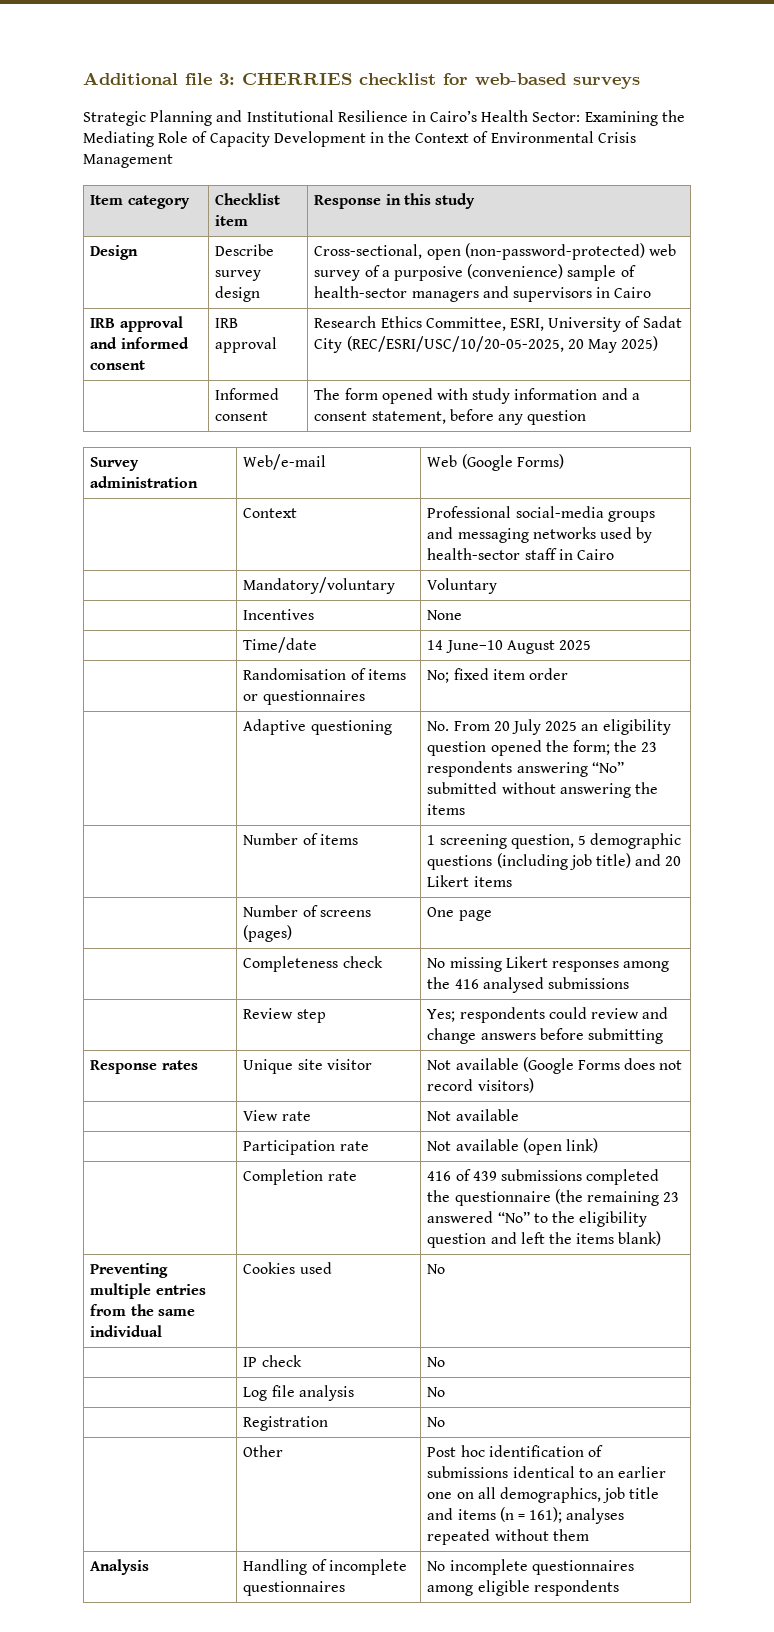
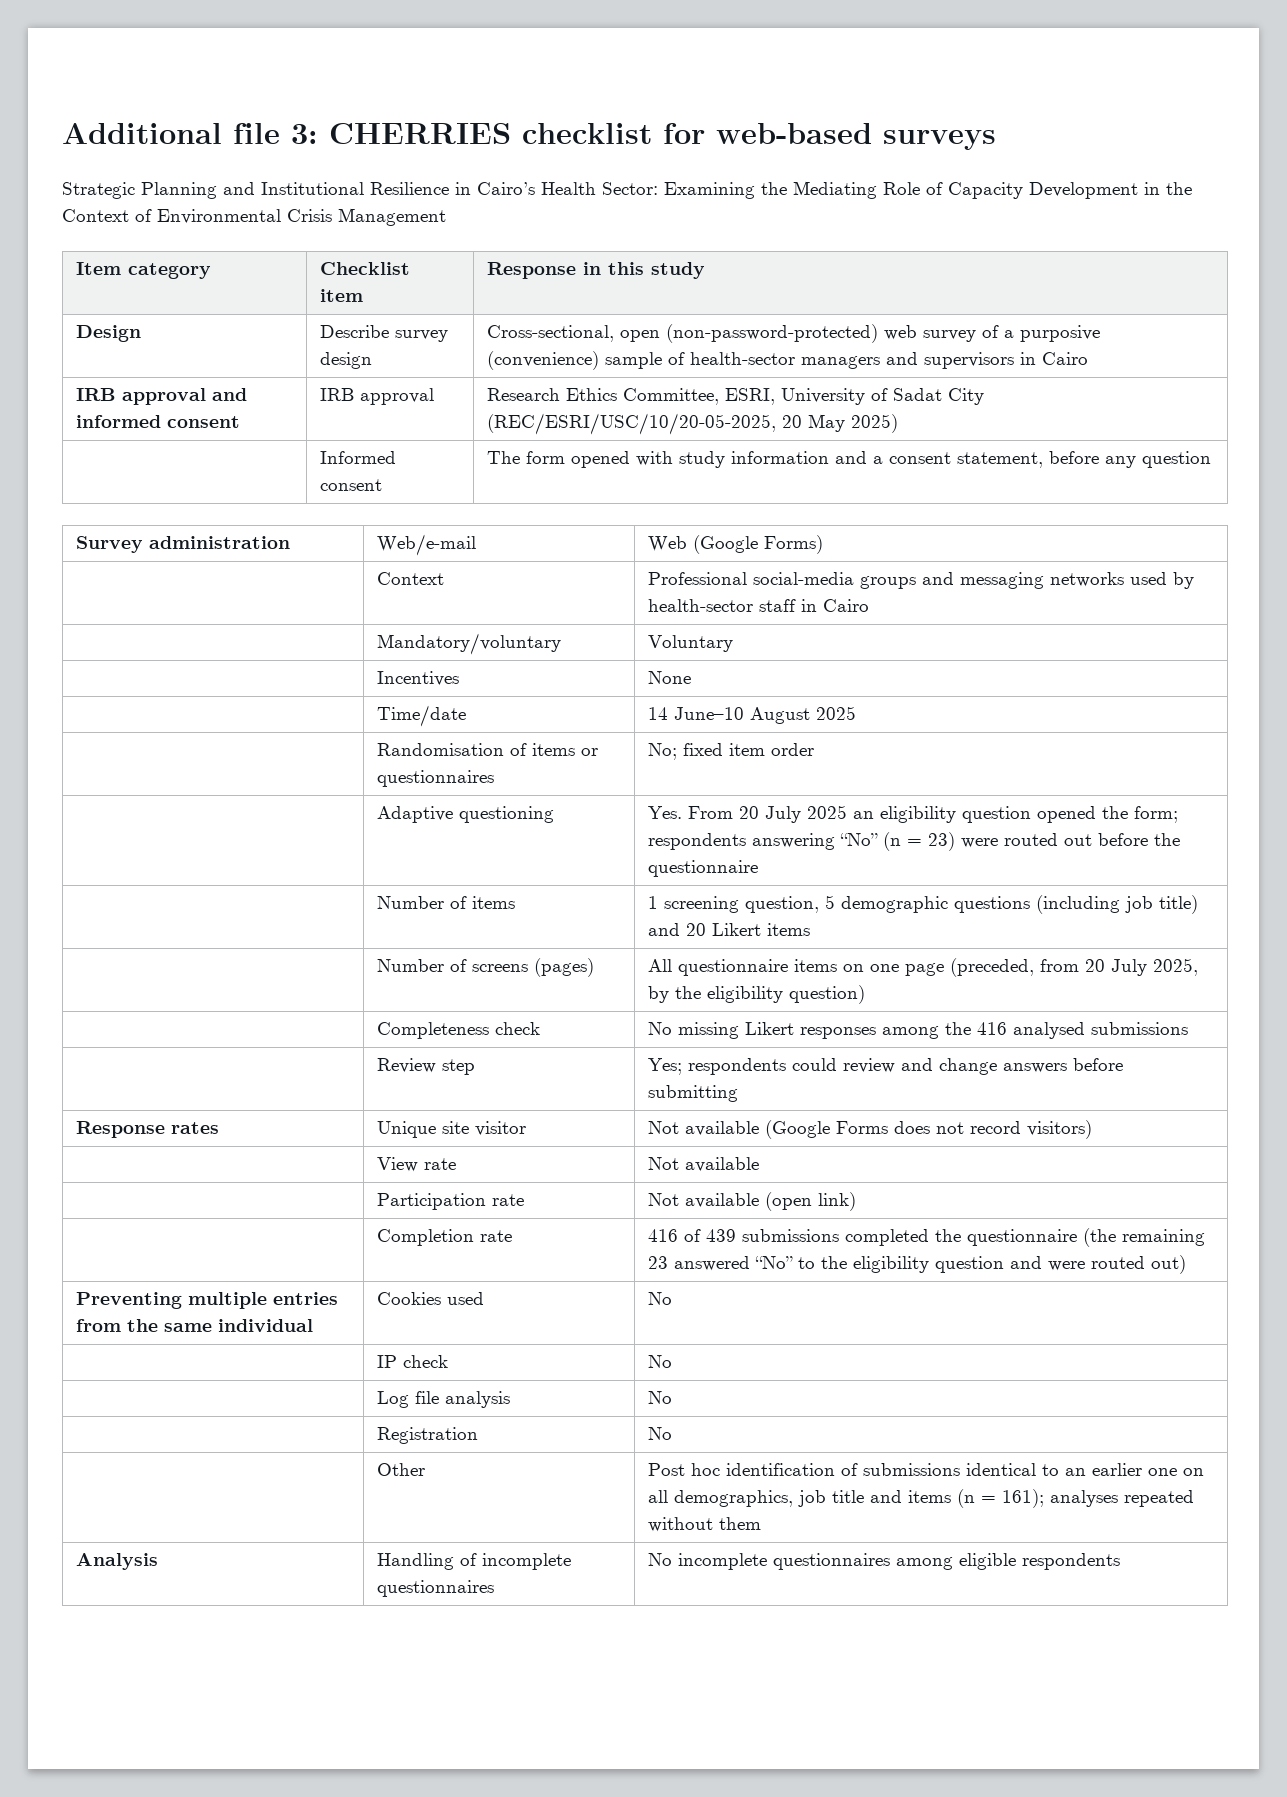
[427,721,450,731] No. -> [648,806,683,819] Yes.
[614,740,658,752] the 23 -> (1179, 814) none
[427,782,658,798] [427,804,466,815] submitted without answering the items -> [883,832,1181,851] [648,860,759,877] (n = 23) were routed out before the questionnaire
[427,907,492,921] One page -> [648,958,1199,977] [648,985,866,1004] All questionnaire items on one page (preceded, from 20 July 2025, by the eligibility question)
[520,1231,662,1246] left the items blank) -> [1048,1255,1187,1274] were routed out)

